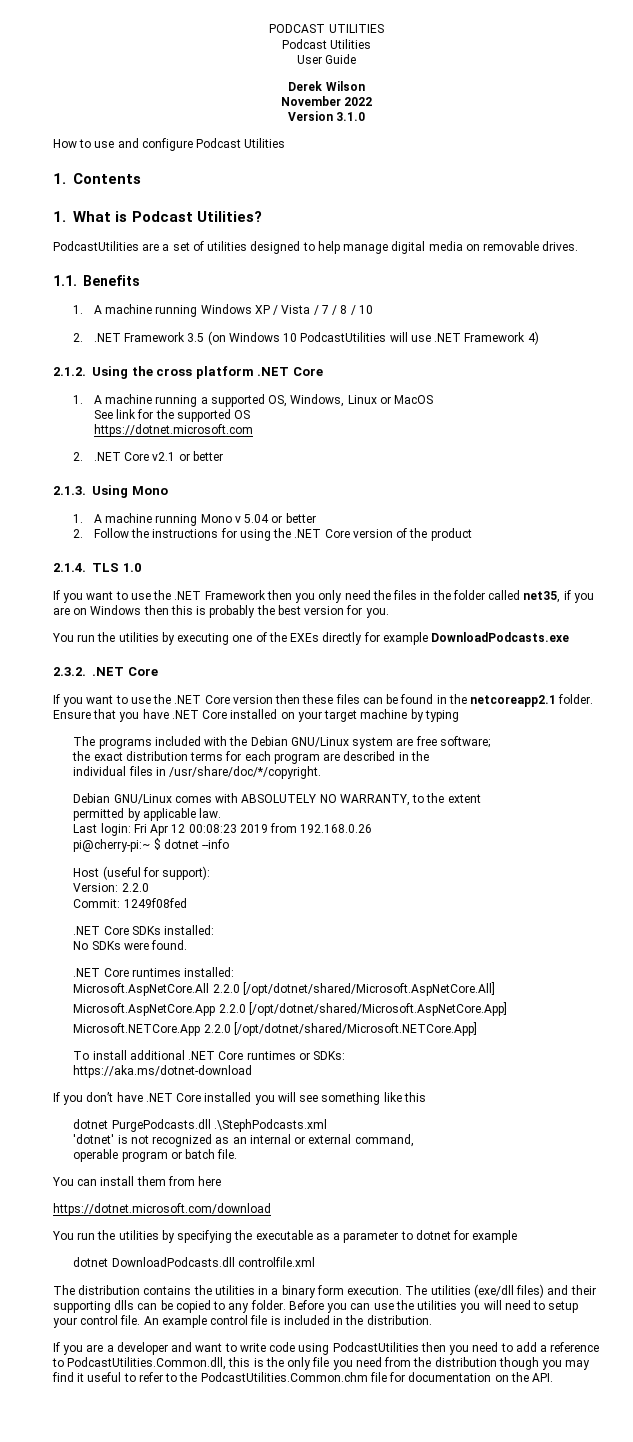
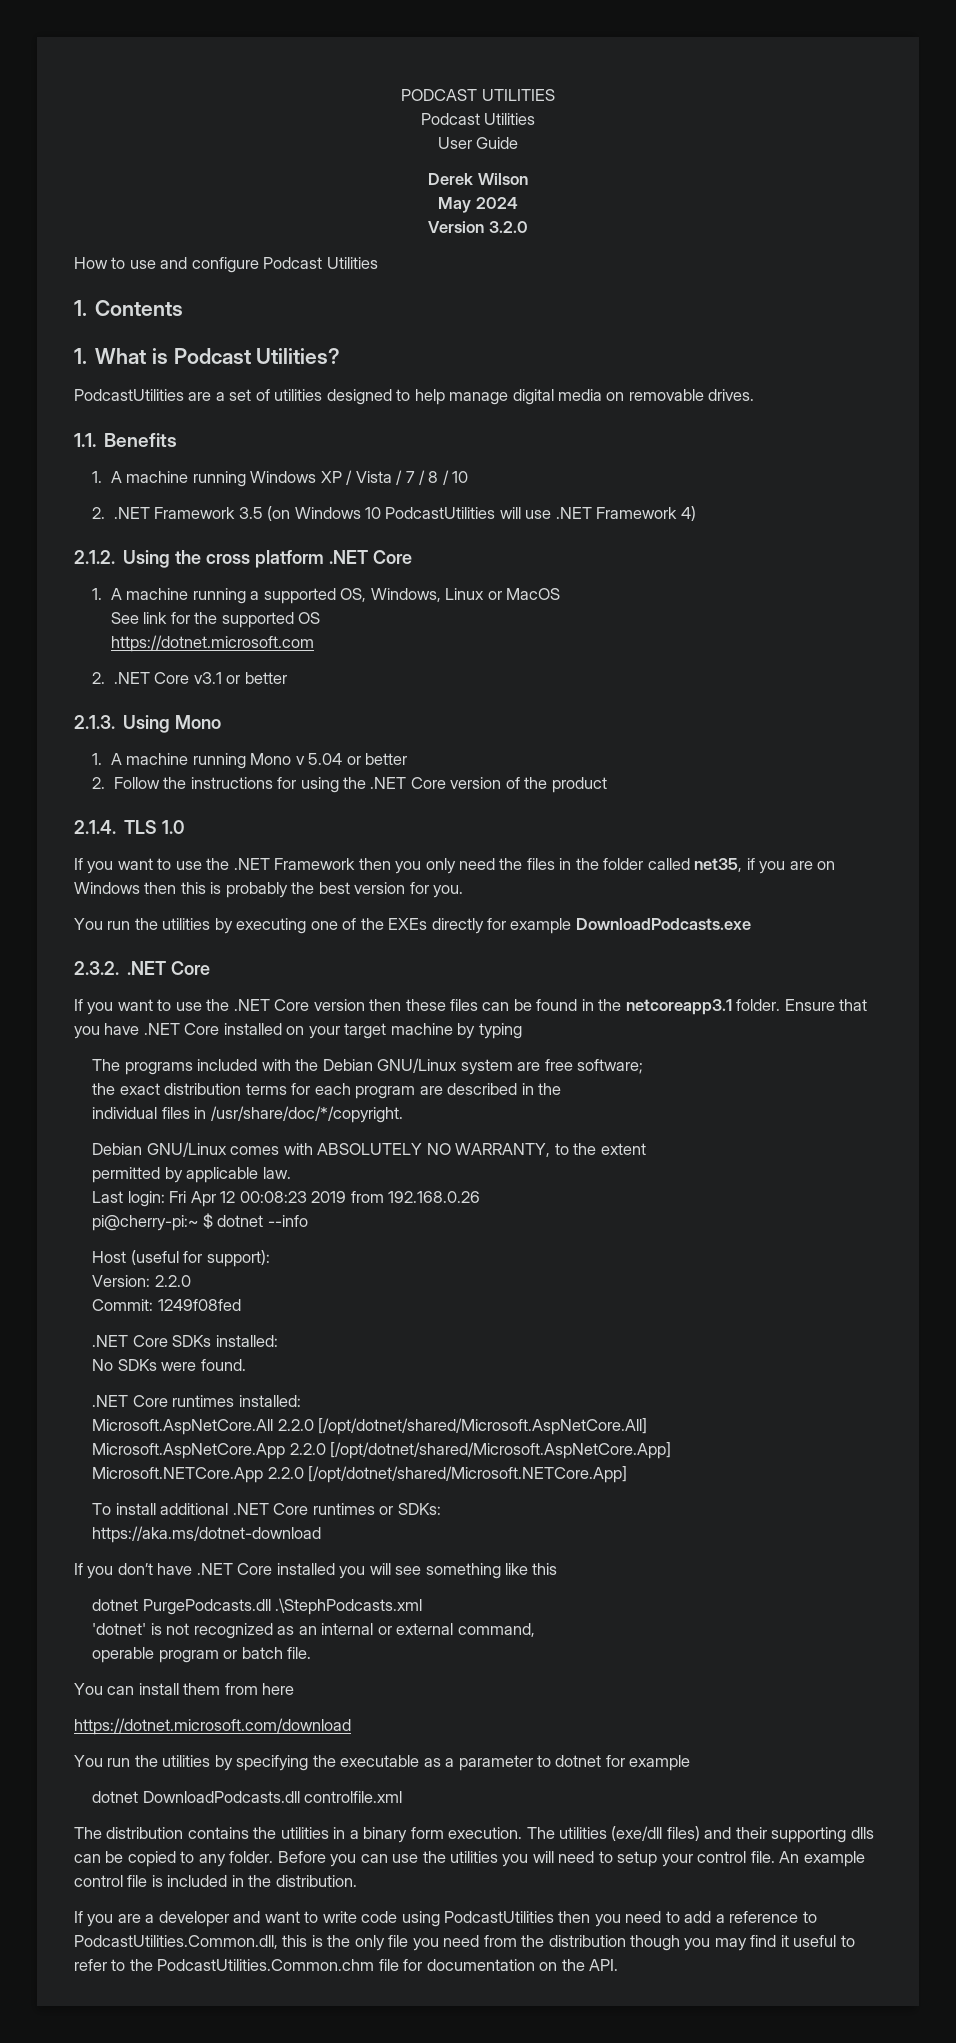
[280,96,373,106] November 2022 -> [438,197,518,213] May 2024
[336,112,366,121] 3.1.0 -> [488,221,528,233] 3.2.0
[152,452,176,461] v2.1 -> [193,672,222,684] v3.1
[470,695,557,707] netcoreapp2.1 -> [625,999,732,1015] netcoreapp3.1

